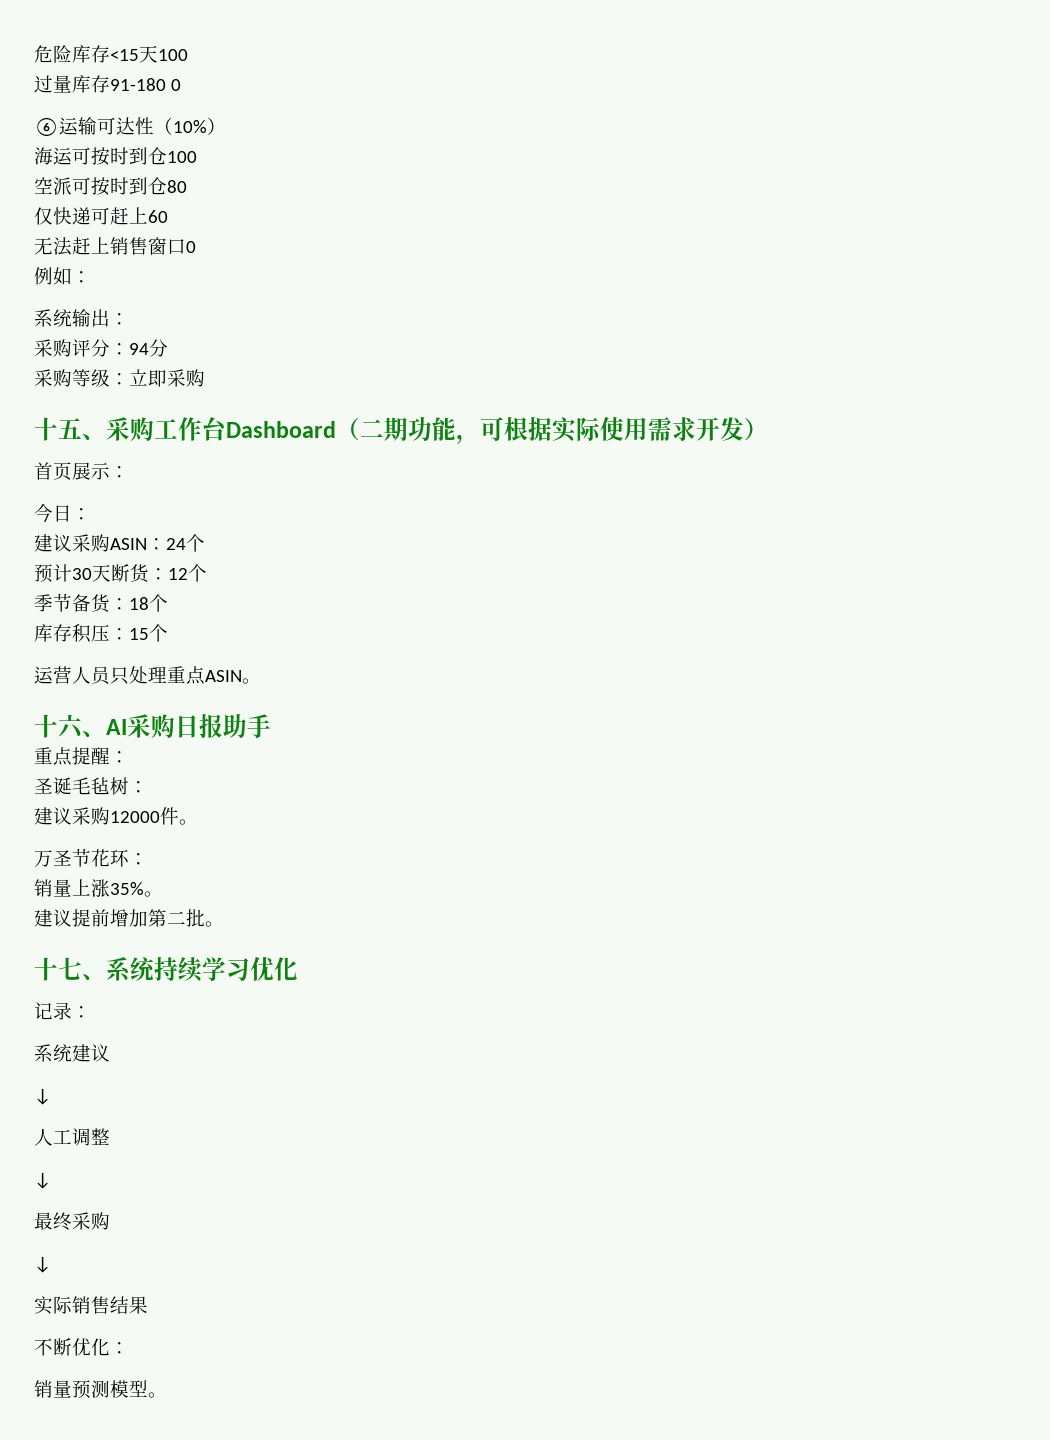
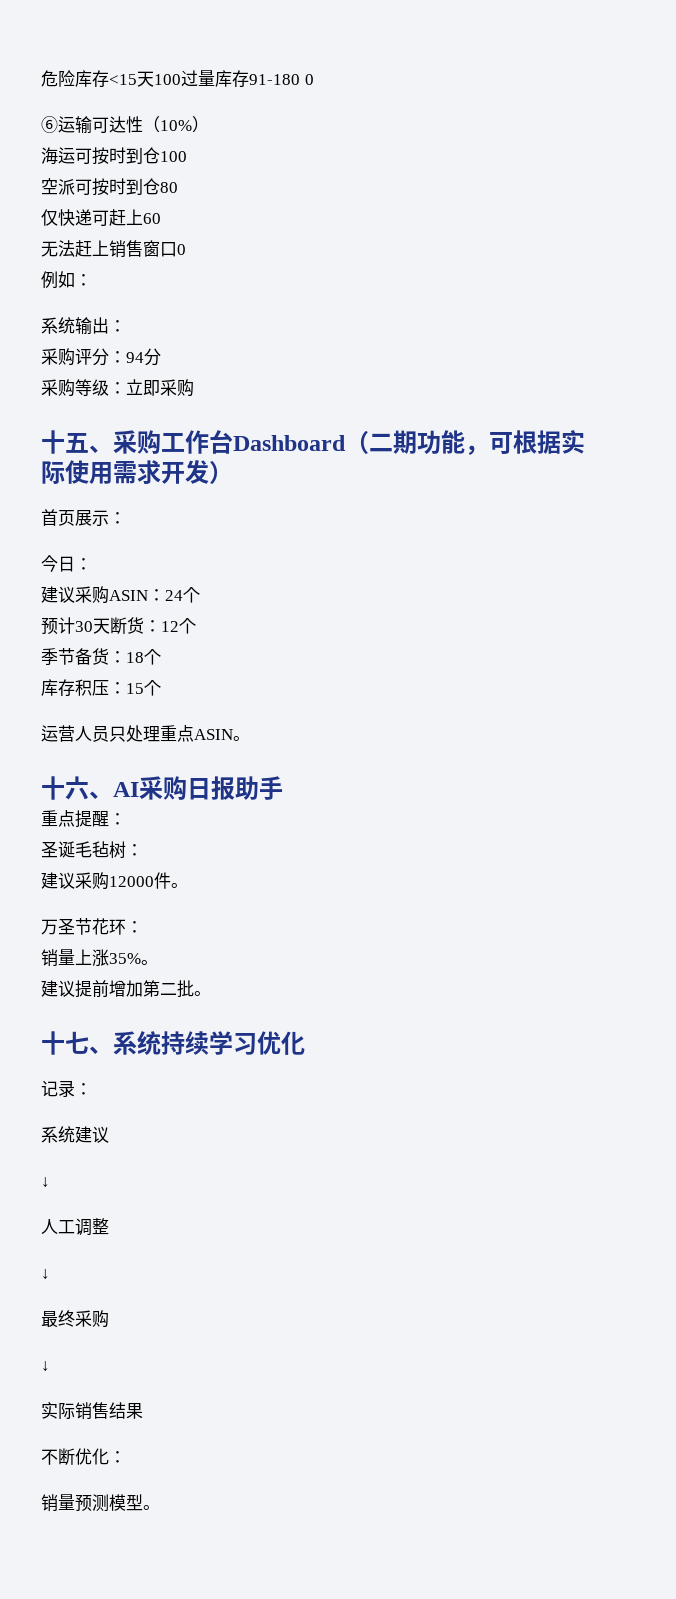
(188, 55) // -> (181, 79) none

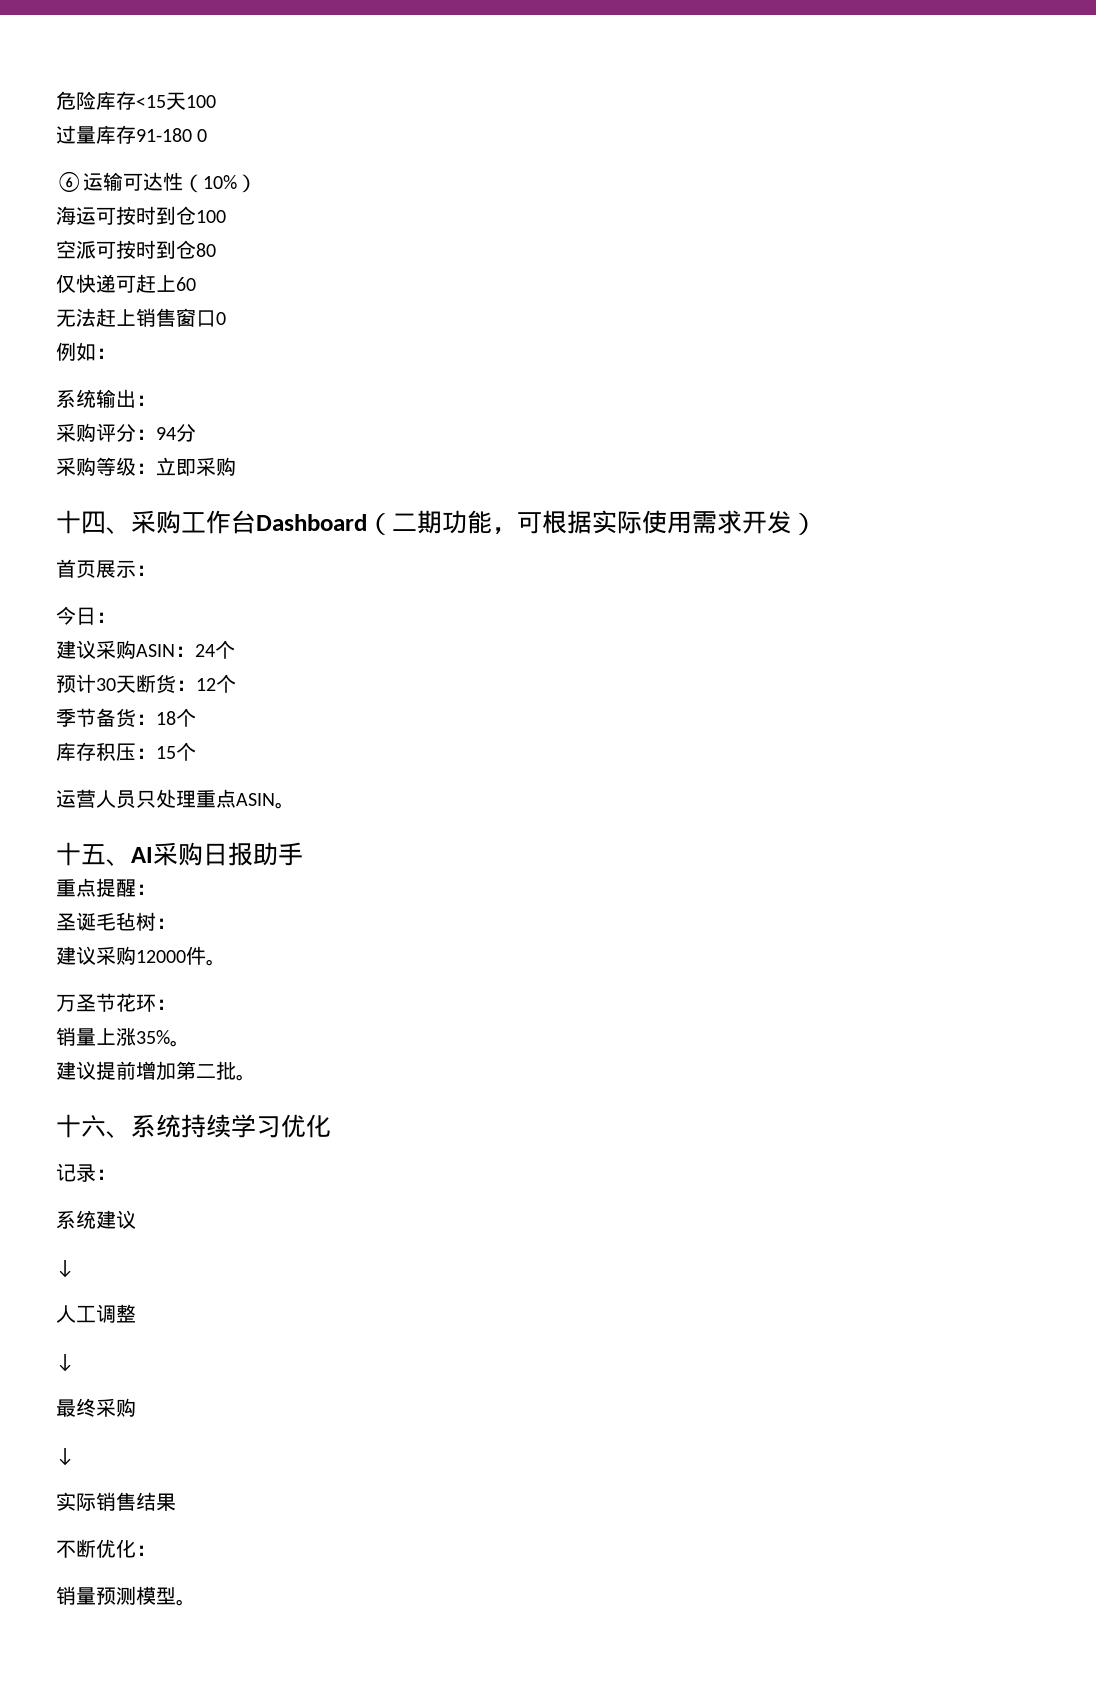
(181, 79) none -> (216, 101) //
[65,433,89,453] 五 -> [81,511,106,534] 四
[65,776,89,800] 六 -> [81,844,106,865] 五
[65,1031,89,1054] 七 -> [81,1115,106,1137] 六

